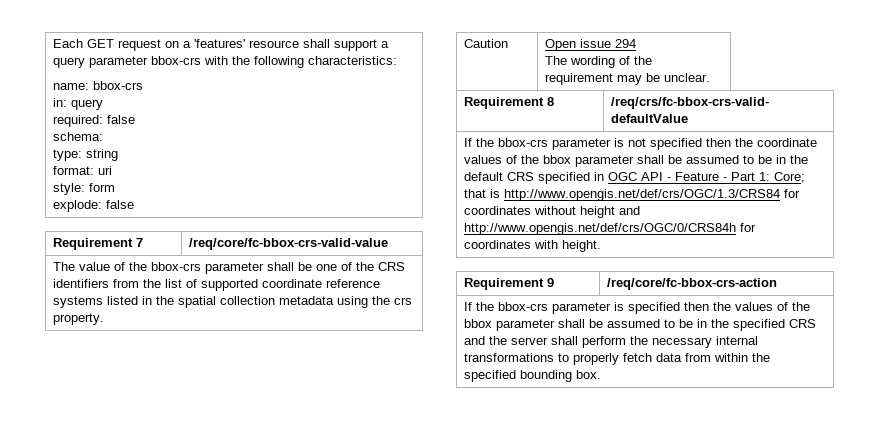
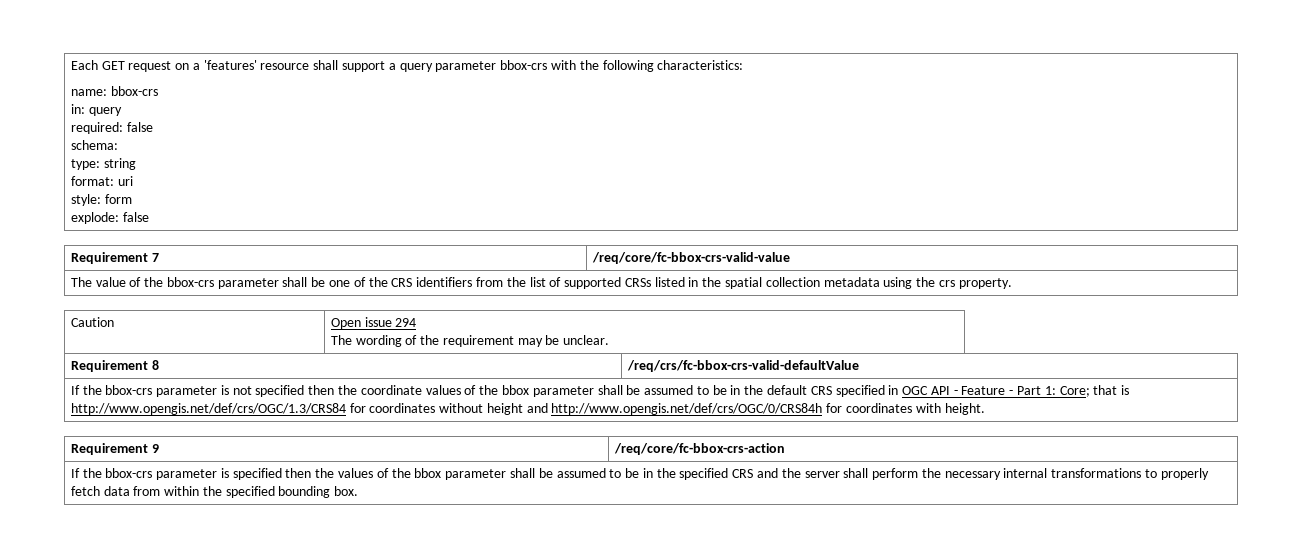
[262,279,381,288] [53,296,104,308] coordinate reference systems -> [624,278,651,287] CRSs

